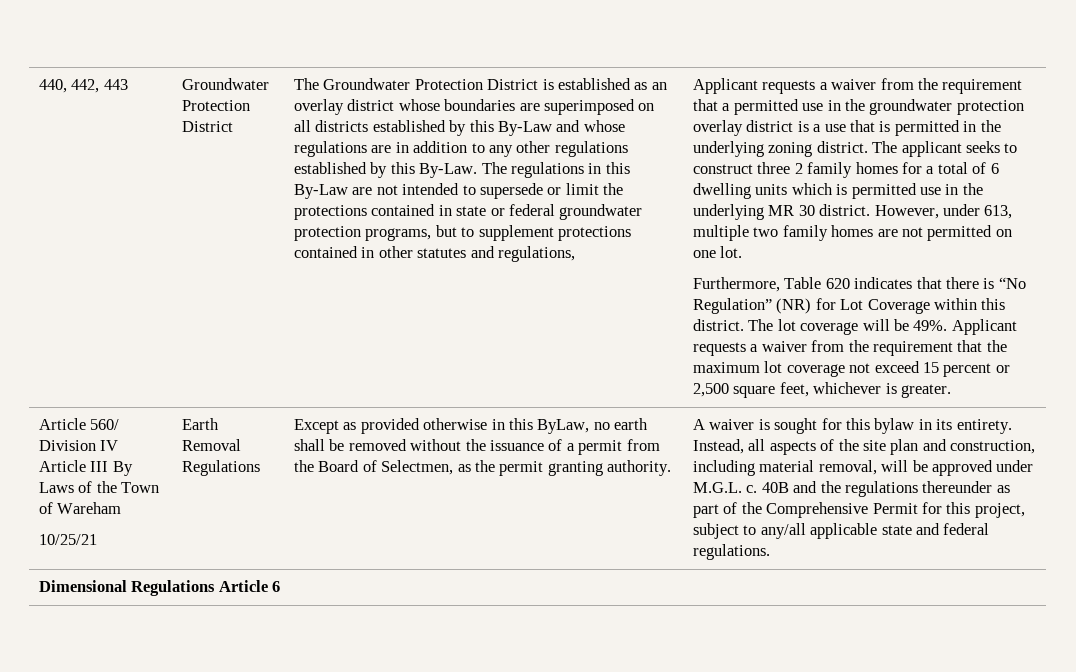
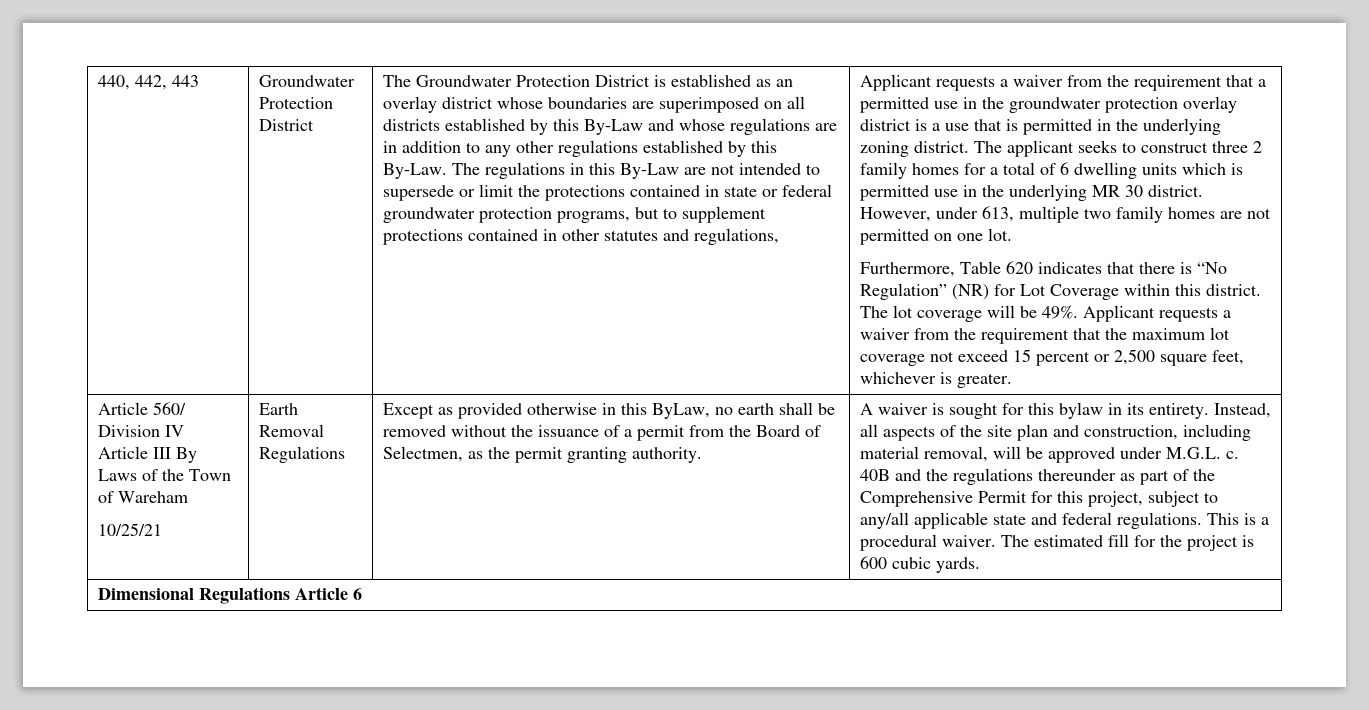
(770, 552) none -> [1206,513,1269,525] [859,534,1254,551] [859,556,980,573] This is a procedural waiver. The estimated fill for the project is 600 cubic yards.

